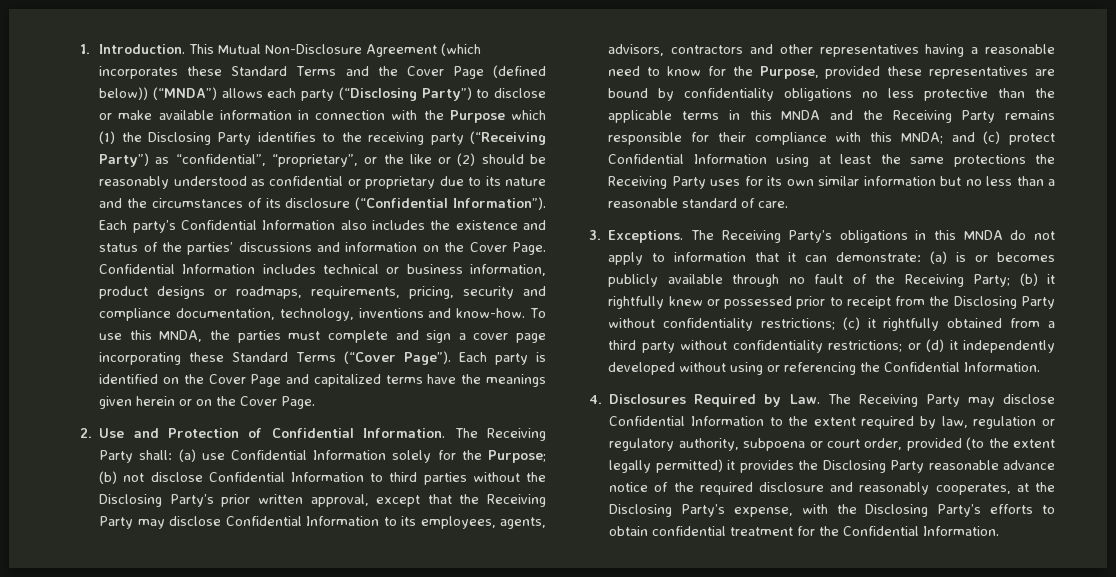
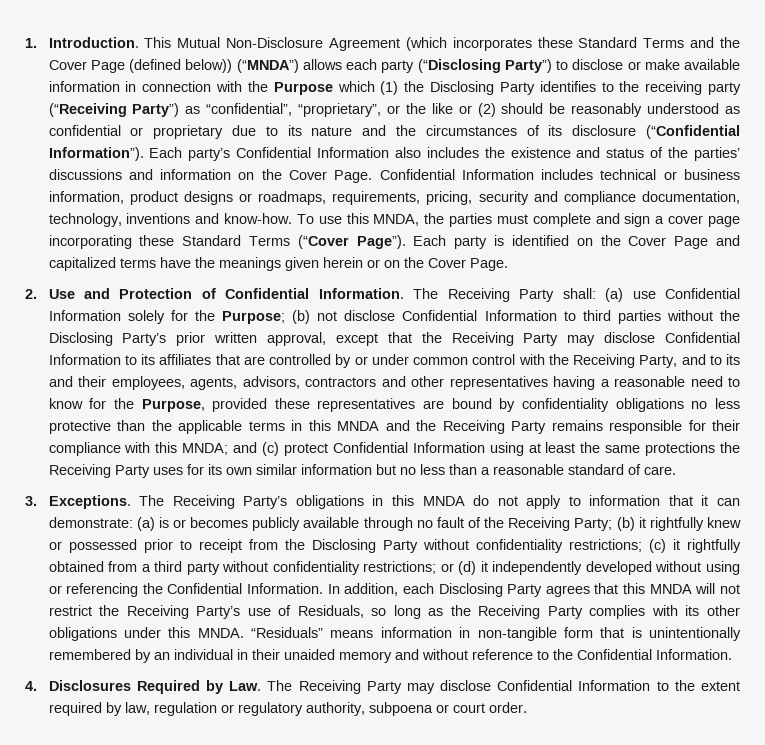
(417, 521) none -> [159,354,740,368] [48,376,107,387] affiliates that are controlled by or under common control with the Receiving Party, and to its and their
(1041, 367) none -> [327,583,740,597] [48,605,740,619] [48,627,742,641] [48,649,732,663] In addition, each Disclosing Party agrees that this MNDA will not restrict the Receiving Party’s use of Residuals, so long as the Receiving Party complies with its other obligations under this MNDA. “Residuals” means information in non-tangible form that is unintentionally remembered by an individual in their unaided memory and without reference to the Confidential Information.
[864,437,1055,451] [609,459,1055,473] [609,482,1055,495] [609,504,1055,517] [609,526,1000,536] order, provided (to the extent legally permitted) it provides the Disclosing Party reasonable advance notice of the required disclosure and reasonably cooperates, at the Disclosing Party’s expense, with the Disclosing Party’s efforts to obtain confidential treatment for the Confidential Information. -> [488,702,527,713] order.

